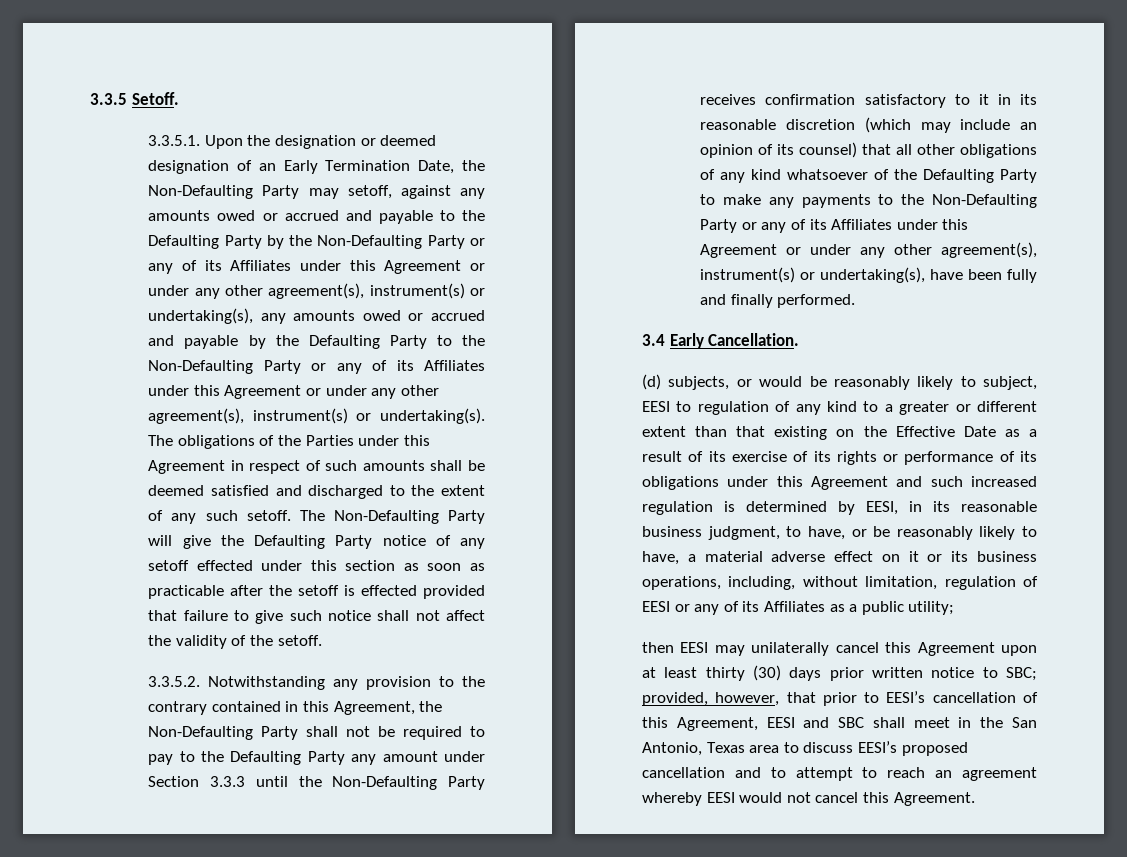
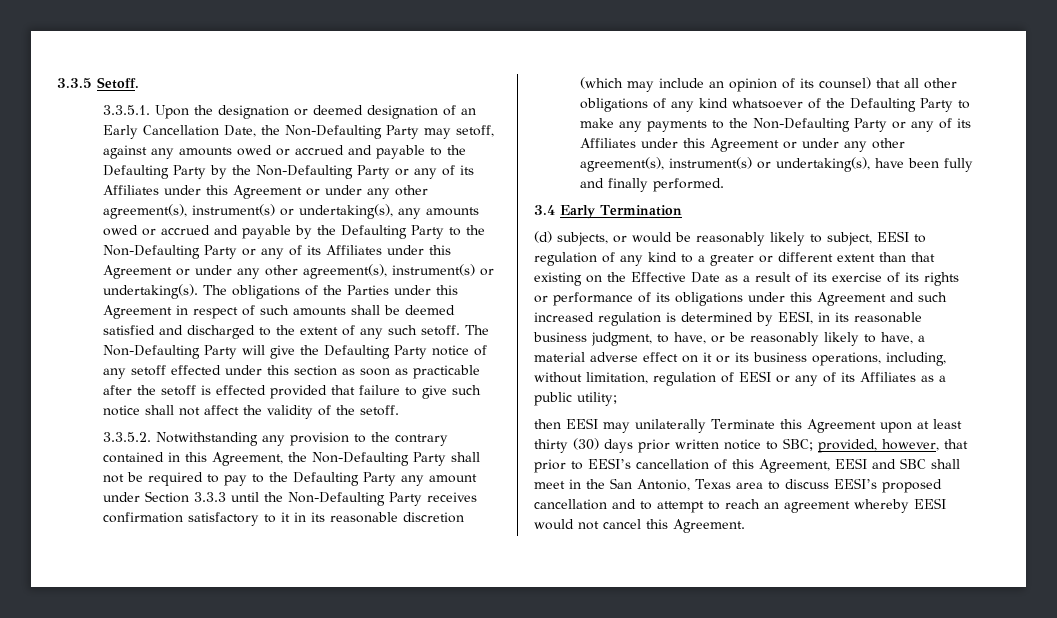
[325,160,411,171] Termination -> [142,125,219,136] Cancellation
[708,333,800,346] Cancellation. -> [600,205,682,216] Termination
[835,642,879,653] cancel -> [711,419,775,429] Terminate

